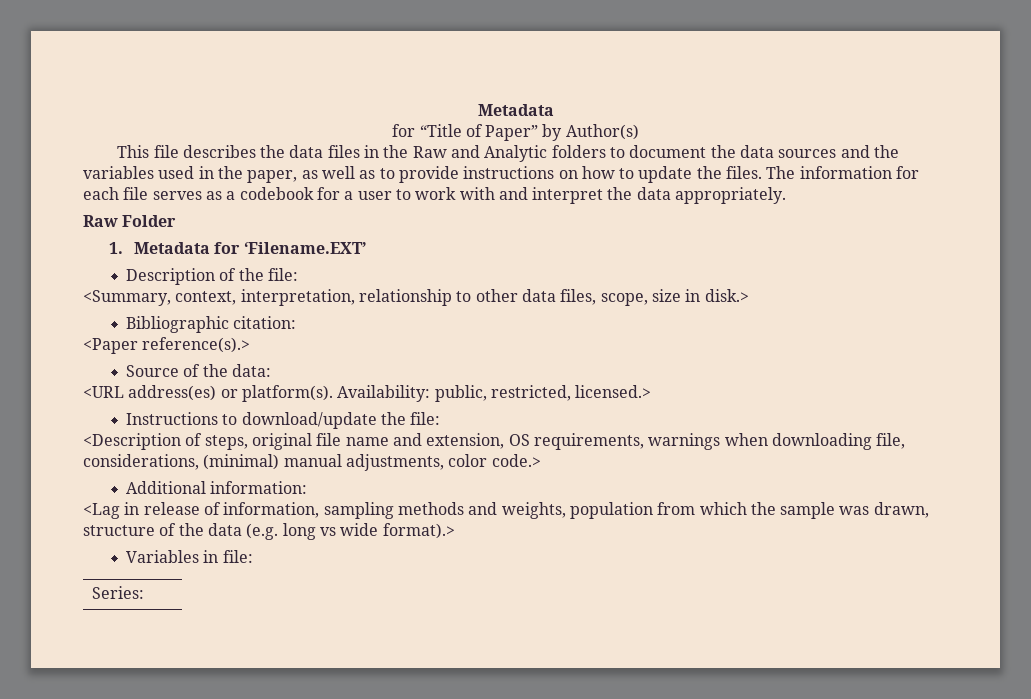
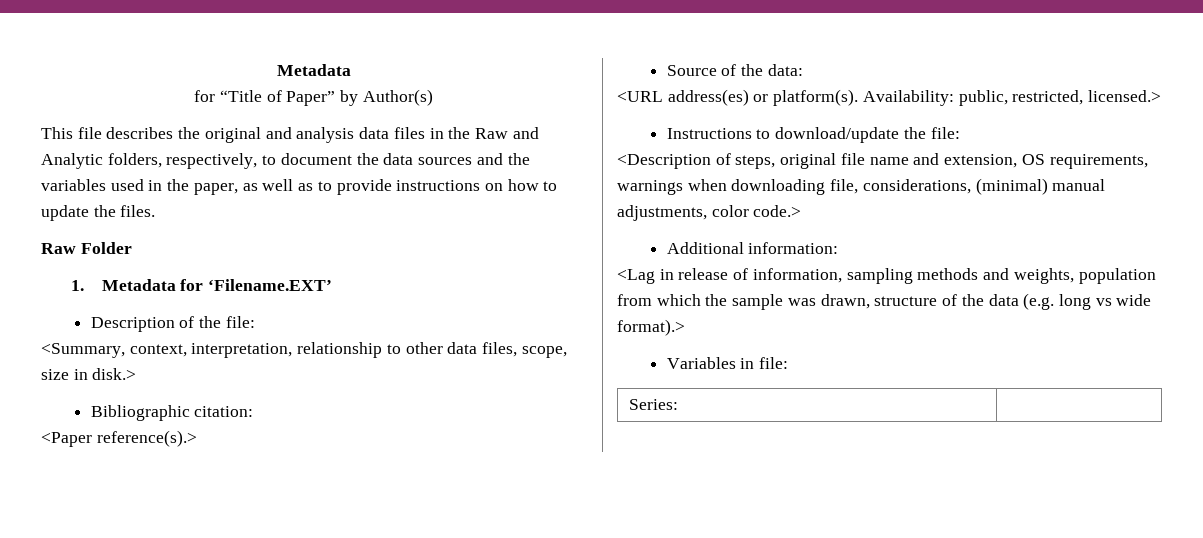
(286, 151) none -> [204,127,355,143] original and analysis
[551,145,606,158] folders -> [107,153,258,169] folders, respectively,
[766,166,920,179] [83,187,787,204] The information for each file serves as a codebook for a user to work with and interpret the data appropriately. -> (156, 211) none

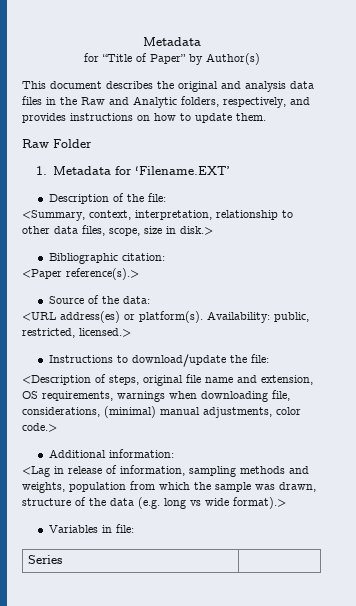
[77,127,102,139] file -> [50,81,102,89] document
[262,153,530,165] [41,179,392,195] to document the data sources and the variables used in the paper, as well as to provide -> [290,97,310,105] [22,113,66,123] and provides
[93,205,156,217] the files. -> [236,113,266,121] them.
[628,399,678,410] Series: -> [27,555,62,564] Series

